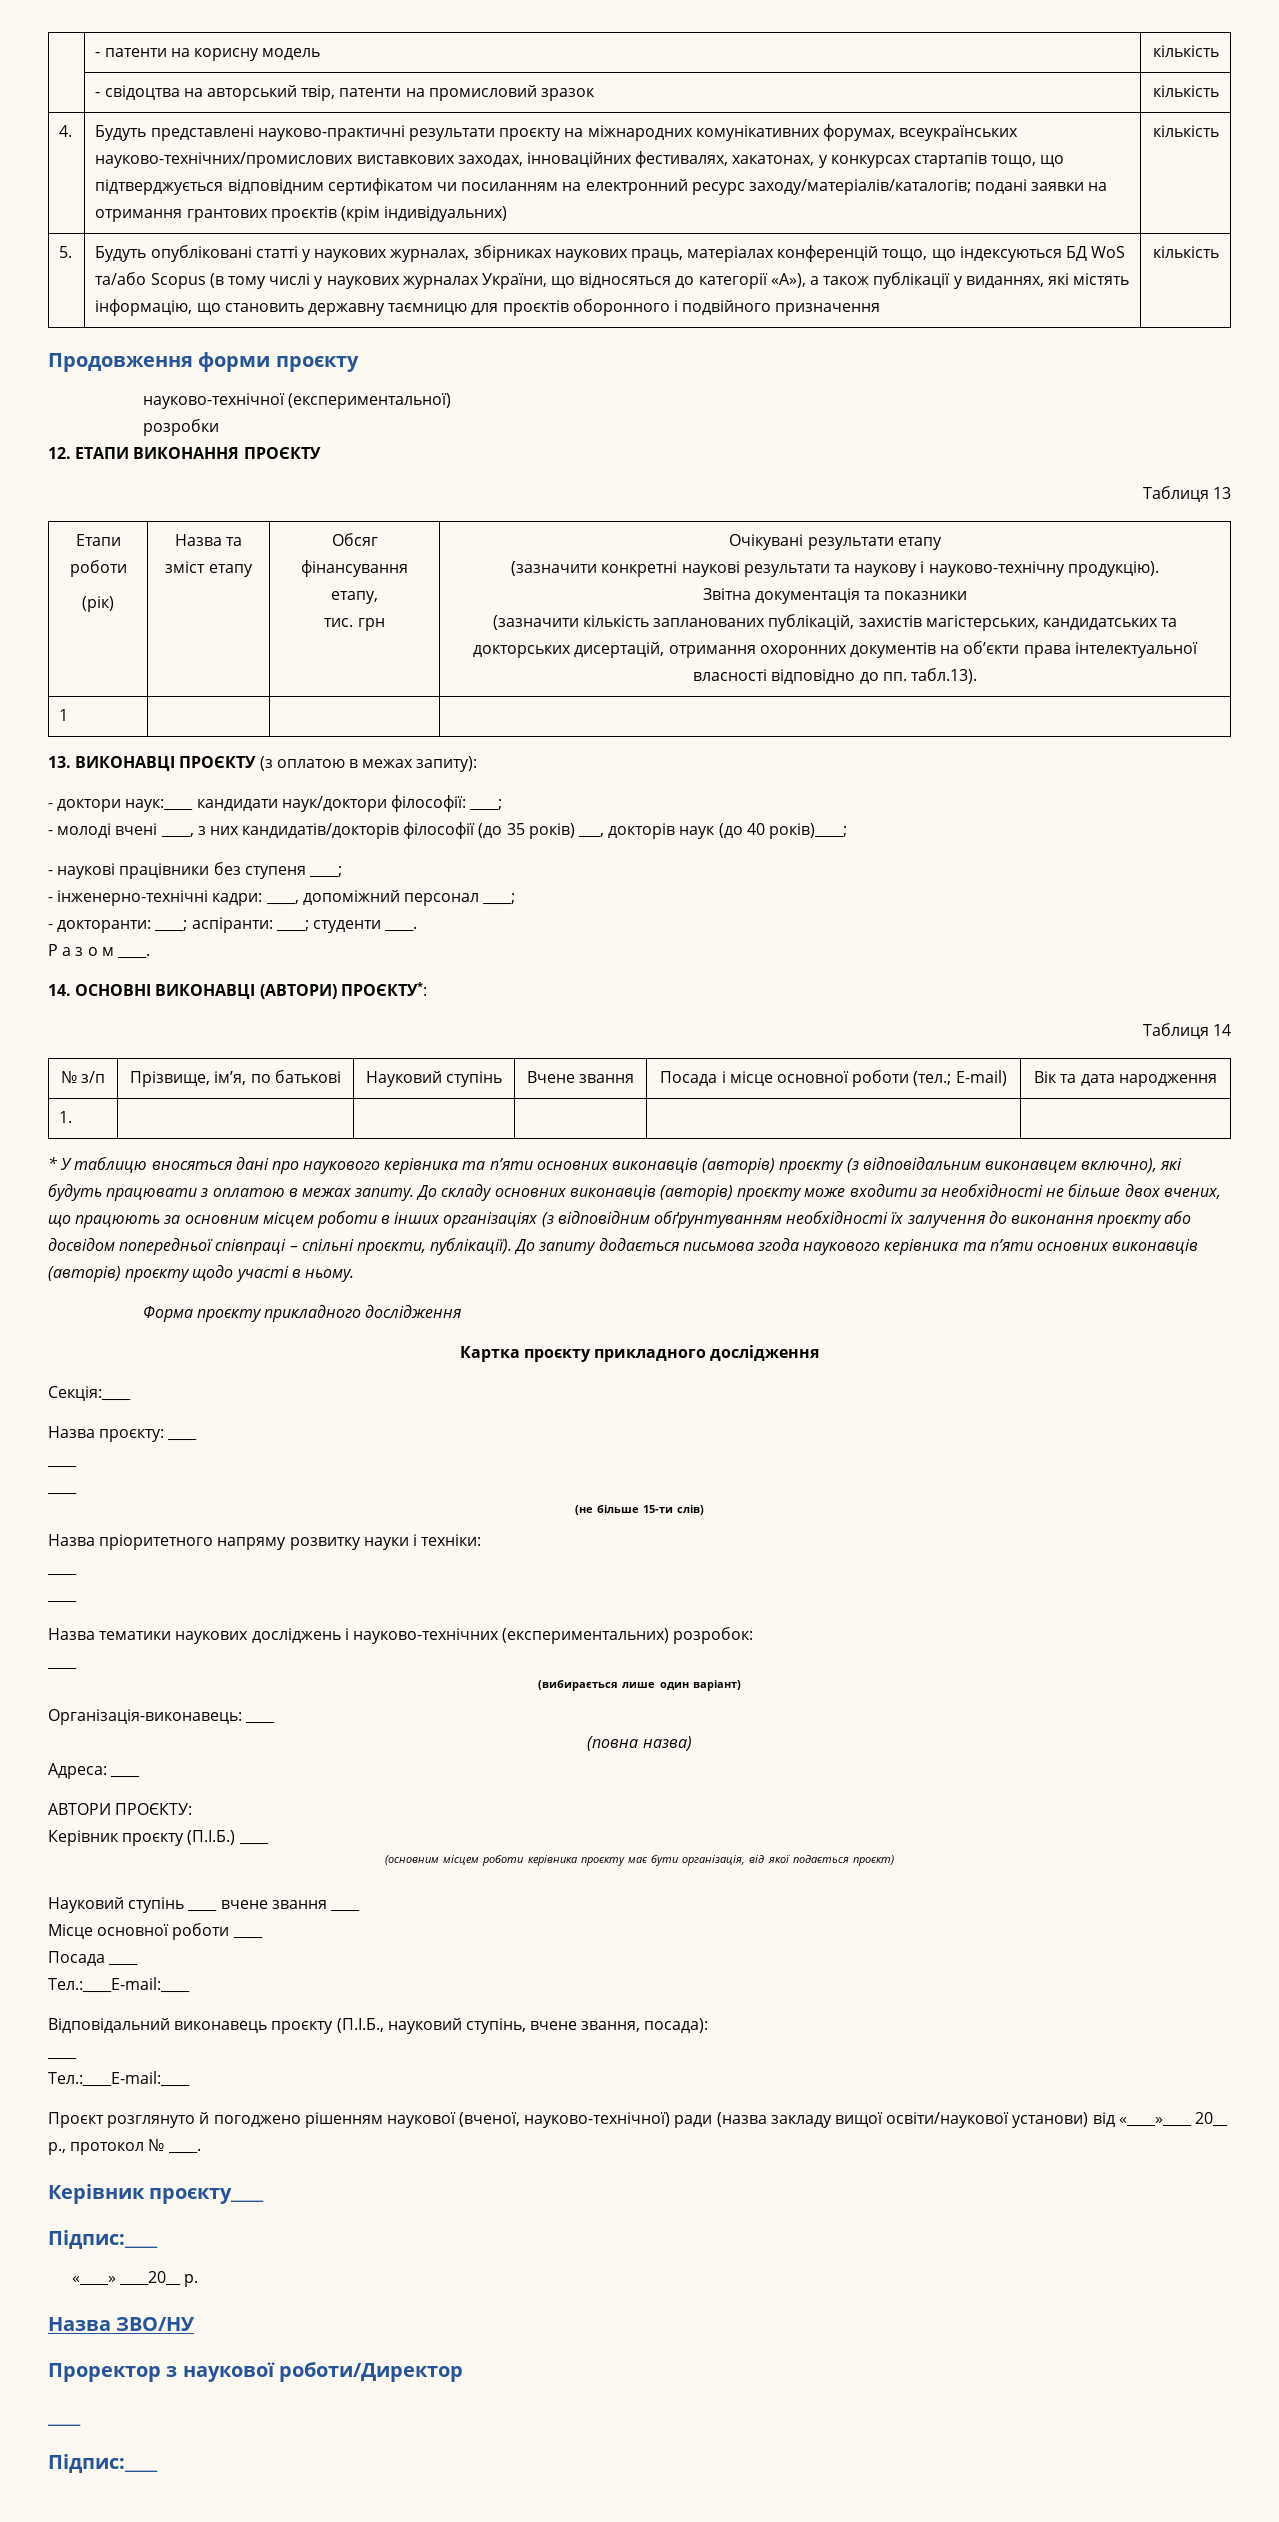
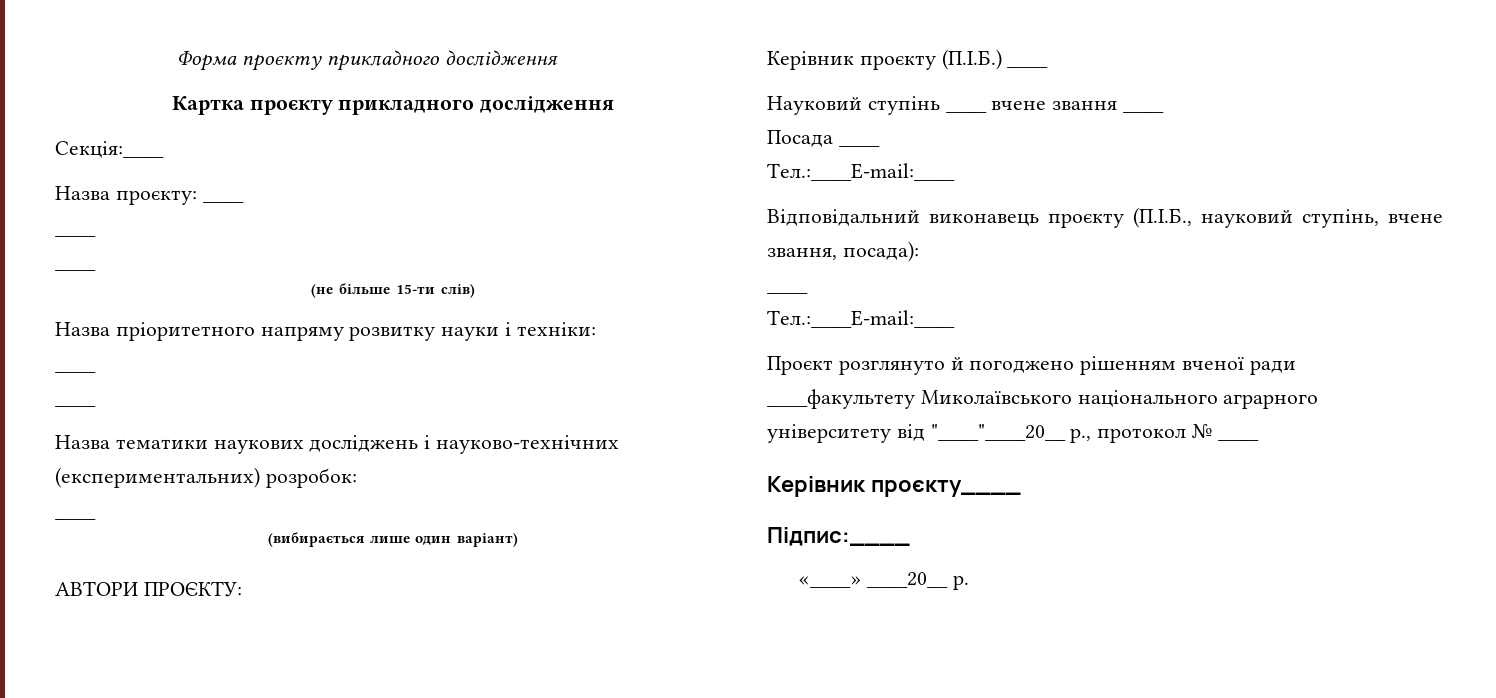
[95,48,321,61] [1152,45,1219,57] [95,85,595,101] [1152,85,1219,97] [59,125,73,137] [95,124,1019,141] [95,151,1065,168] [95,178,1108,195] [95,206,508,222] [1152,125,1219,137] [59,246,73,258] [95,245,1126,262] [95,272,1130,289] [95,299,881,316] [1152,246,1219,258] [48,352,359,372] [142,393,451,409] [142,419,219,436] [48,447,321,459] [1142,486,1231,502] [75,534,121,546] [69,560,127,577] [82,596,114,612] [174,534,243,546] [165,561,253,577] [331,533,378,546] [301,560,408,577] [330,591,378,604] [324,618,385,631] [729,534,942,550] [511,561,1159,577] [702,588,968,604] [492,614,1178,631] [473,641,1198,658] [693,668,977,684] [59,709,69,721] [48,756,478,772] [48,795,503,812] [48,822,847,839] [48,862,342,879] [48,890,516,906] [48,917,418,933] [48,944,150,959] [48,982,427,999] [1142,1023,1231,1039] [60,1071,106,1083] [130,1070,341,1087] [365,1071,503,1087] [526,1071,635,1083] [660,1070,1007,1087] [1034,1071,1217,1087] [59,1111,73,1123] [48,1157,1183,1174] [48,1184,1221,1201] [48,1211,1192,1228] [48,1238,1199,1255] [48,1265,354,1282] | - патенти на корисну модель | кількість // | - свідоцтва на авторський твір, патенти на промисловий зразок | кількість // 4. | Будуть представлені науково-практичні результати проєкту на міжнародних комунікативних форумах, всеукраїнських науково-технічних/промислових виставкових заходах, інноваційних фестивалях, хакатонах, у конкурсах стартапів тощо, що підтверджується відповідним сертифікатом чи посиланням на електронний ресурс заходу/матеріалів/каталогів; подані заявки на отримання грантових проєктів (крім індивідуальних) | кількість // 5. | Будуть опубліковані статті у наукових журналах, збірниках наукових праць, матеріалах конференцій тощо, що індексуються БД WoS та/або Scopus (в тому числі у наукових журналах України, що відносяться до категорії «А»), а також публікації у виданнях, які містять інформацію, що становить державну таємницю для проєктів оборонного і подвійного призначення | кількість // Продовження форми проєкту // науково-технічної (експериментальної) // розробки // 12. ЕТАПИ ВИКОНАННЯ ПРОЄКТУ // Таблиця 13 // Етапи роботи // (рік) | Назва та зміст етапу | Обсяг фінансування етапу, // тис. грн | Очікувані результати етапу // (зазначити конкретні наукові результати та наукову і науково-технічну продукцію). // Звітна документація та показники // (зазначити кількість запланованих публікацій, захистів магістерських, кандидатських та докторських дисертацій, отримання охоронних документів на об’єкти права інтелектуальної власності відповідно до пп. табл.13). // 1 | | | // 13. ВИКОНАВЦІ ПРОЄКТУ (з оплатою в межах запиту): // - доктори наук:____ кандидати наук/доктори філософії: ____; // - молоді вчені ____, з них кандидатів/докторів філософії (до 35 років) ___, докторів наук (до 40 років)____; // - наукові працівники без ступеня ____; // - інженерно-технічні кадри: ____, допоміжний персонал ____; // - докторанти: ____; аспіранти: ____; студенти ____. // Р а з о м ____. // 14. ОСНОВНІ ВИКОНАВЦІ (АВТОРИ) ПРОЄКТУ*: // Таблиця 14 // № з/п | Прізвище, ім’я, по батькові | Науковий ступінь | Вчене звання | Посада і місце основної роботи (тел.; E-mail) | Вік та дата народження // 1. | | | | | // * У таблицю вносяться дані про наукового керівника та п’яти основних виконавців (авторів) проєкту (з відповідальним виконавцем включно), які будуть працювати з оплатою в межах запиту. До складу основних виконавців (авторів) проєкту може входити за необхідності не більше двох вчених, що працюють за основним місцем роботи в інших організаціях (з відповідним обґрунтуванням необхідності їх залучення до виконання проєкту або досвідом попередньої співпраці – спільні проєкти, публікації). До запиту додається письмова згода наукового керівника та п’яти основних виконавців (авторів) проєкту щодо участі в ньому. // -> (177, 61) none
[48,1709,276,1725] [587,1736,692,1751] [48,1763,141,1779] // Організація-виконавець: ____ // (повна назва) // Адреса: ____ -> (519, 540) none
[384,1855,895,1866] // (основним місцем роботи керівника проєкту має бути організація, від якої подається проєкт) -> (1049, 66) none
[48,1923,263,1940] // Місце основної роботи ____ -> (1165, 111) none
[386,2112,1228,2128] наукової (вченої, науково-технічної) ради (назва закладу вищої освіти/наукової установи) від «____»____ 20__ -> [1182,357,1296,375] [767,389,1319,409] [767,424,1066,443] вченої ради ____факультету Миколаївського національного аграрного університету від "____"____20__
[167,2148,201,2154] ____. -> [1217,438,1259,441] ____
[48,2317,196,2331] [48,2362,463,2382] [47,2423,81,2426] [48,2454,158,2473] // Назва ЗВО/НУ // Проректор з наукової роботи/Директор // ____ // Підпис:____ -> (970, 582) none

